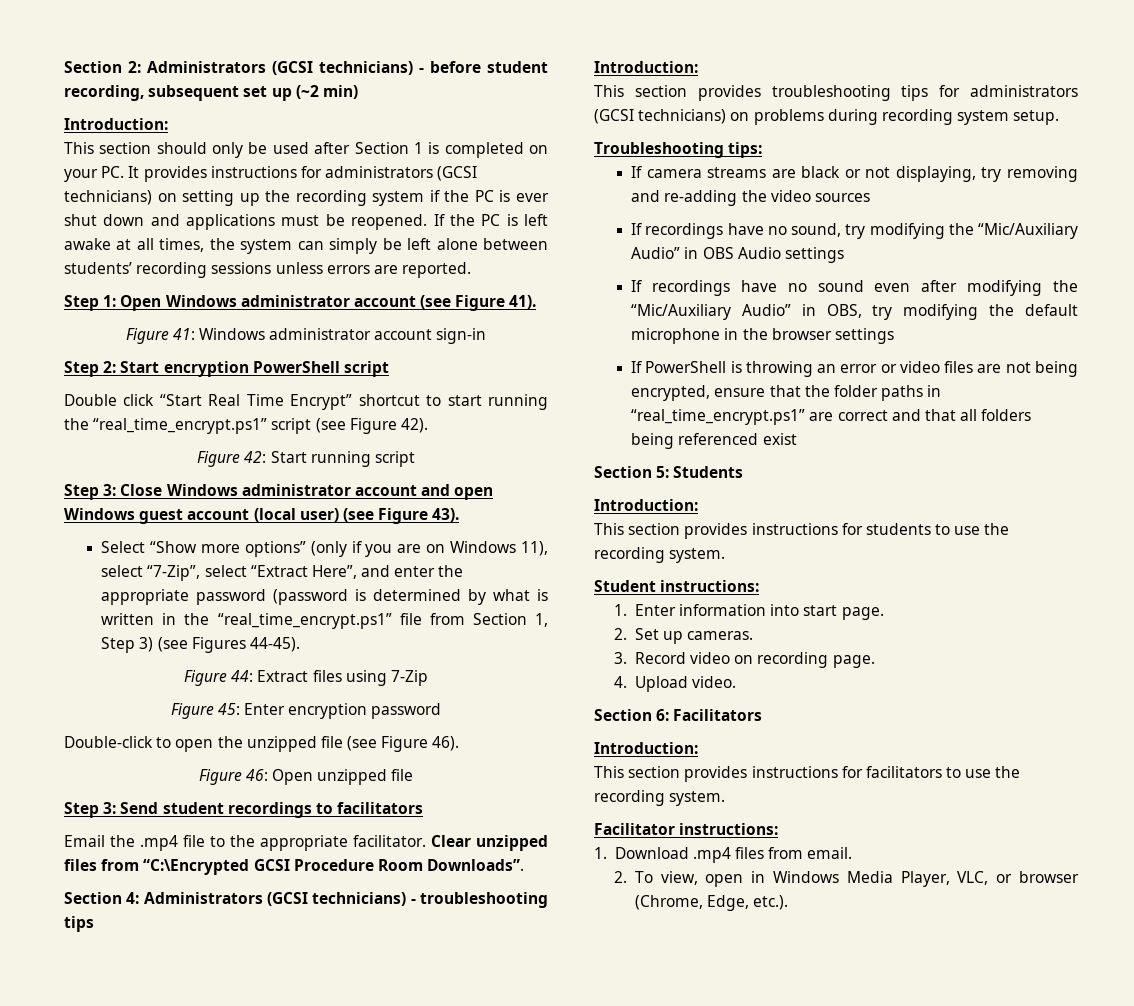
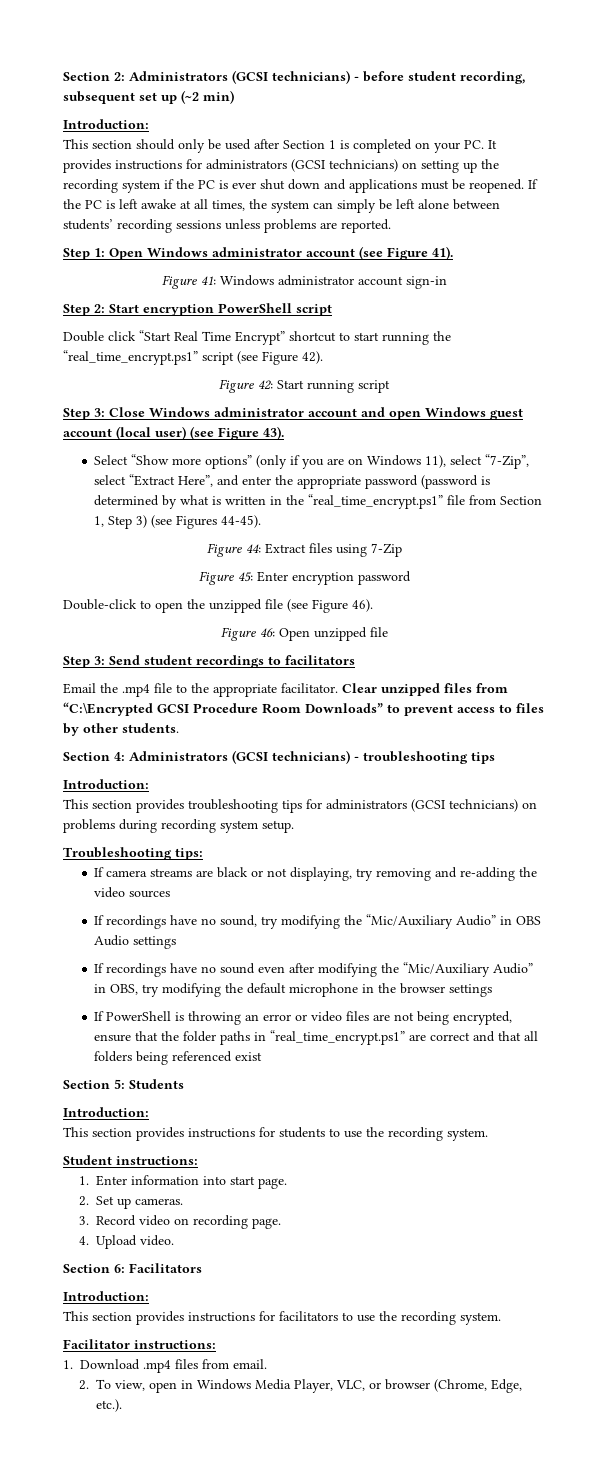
[326,265,370,274] errors -> [264,219,316,233] problems
[427,859,525,871] Downloads”. -> [305,703,544,716] [63,723,179,736] Downloads” to prevent access to files by other students.

